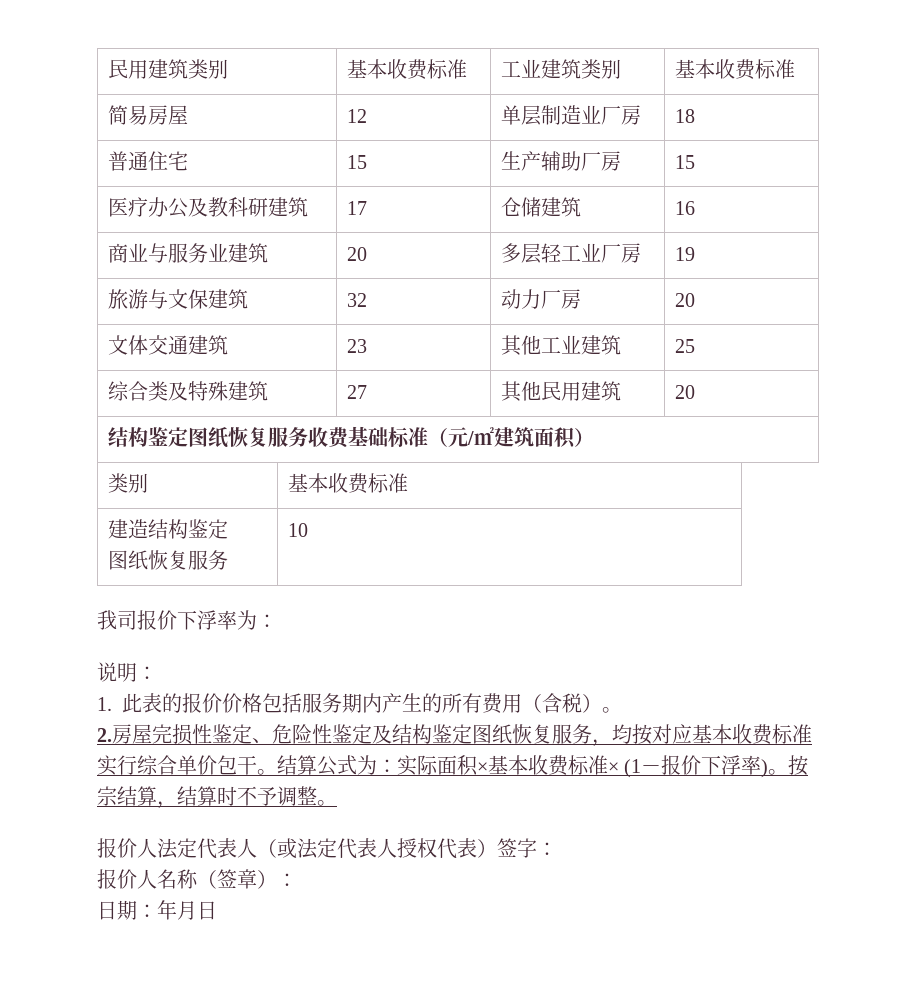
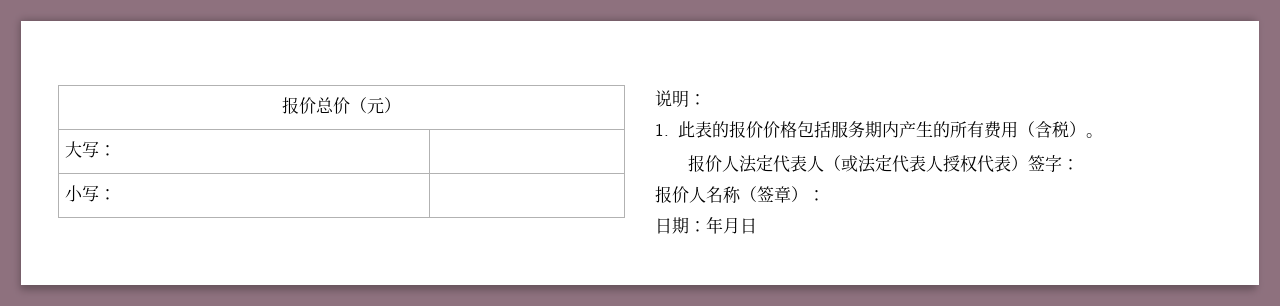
[108,59,229,79] [347,59,468,80] [501,59,622,79] [675,59,796,80] [108,105,189,125] [347,109,368,123] [501,105,642,126] [675,109,696,123] [108,151,189,171] [347,155,368,169] [501,151,622,171] [675,155,696,169] [108,197,309,218] [347,201,368,215] [501,197,582,217] [675,201,696,215] [108,243,269,263] [347,247,368,261] [501,243,642,264] [675,247,696,261] [108,289,249,309] [347,293,368,307] [501,289,582,309] [675,293,696,307] [108,335,229,355] [347,339,368,353] [501,335,622,356] [675,339,696,353] [108,381,269,401] [347,385,368,399] [501,381,622,402] [675,385,696,399] [108,426,595,449] [108,473,149,493] [288,473,409,494] [108,519,229,539] [108,550,229,570] [288,523,309,537] [97,610,277,630] 民用建筑类别 | 基本收费标准 | 工业建筑类别 | 基本收费标准 // 简易房屋 | 12 | 单层制造业厂房 | 18 // 普通住宅 | 15 | 生产辅助厂房 | 15 // 医疗办公及教科研建筑 | 17 | 仓储建筑 | 16 // 商业与服务业建筑 | 20 | 多层轻工业厂房 | 19 // 旅游与文保建筑 | 32 | 动力厂房 | 20 // 文体交通建筑 | 23 | 其他工业建筑 | 25 // 综合类及特殊建筑 | 27 | 其他民用建筑 | 20 // 结构鉴定图纸恢复服务收费基础标准（元/㎡建筑面积） // 类别 | 基本收费标准 // 建造结构鉴定 // 图纸恢复服务 | 10 // 我司报价下浮率为： -> [282,97,401,114] [64,141,116,158] [64,185,116,202] 报价总价（元） // 大写： | // 小写： |
[97,724,812,747] [97,755,809,778] [97,786,337,809] // 2.房屋完损性鉴定、危险性鉴定及结构鉴定图纸恢复服务，均按对应基本收费标准实行综合单价包干。结算公式为：实际面积×基本收费标准× (1－报价下浮率)。按宗结算，结算时不予调整。 -> (1103, 135) none

